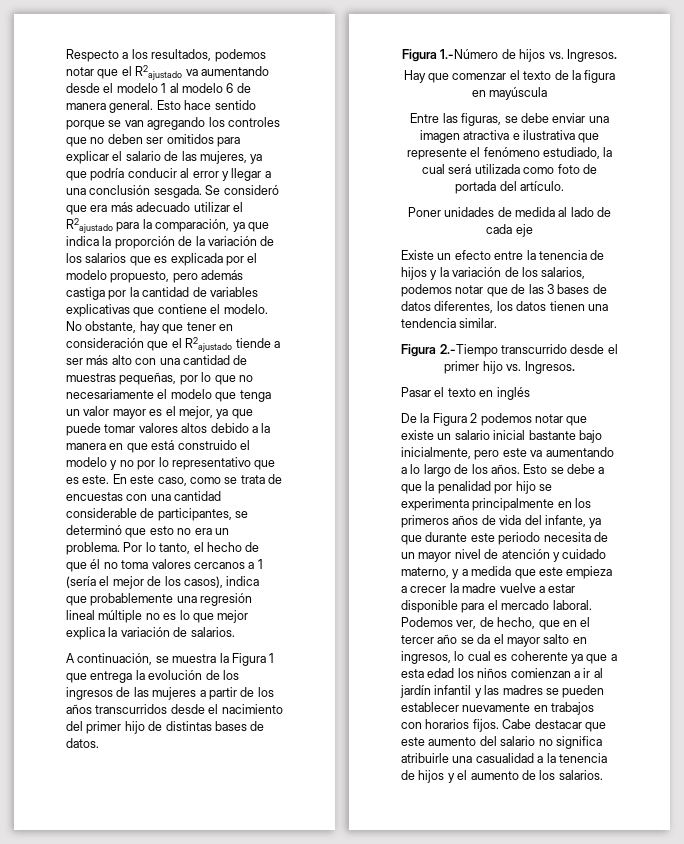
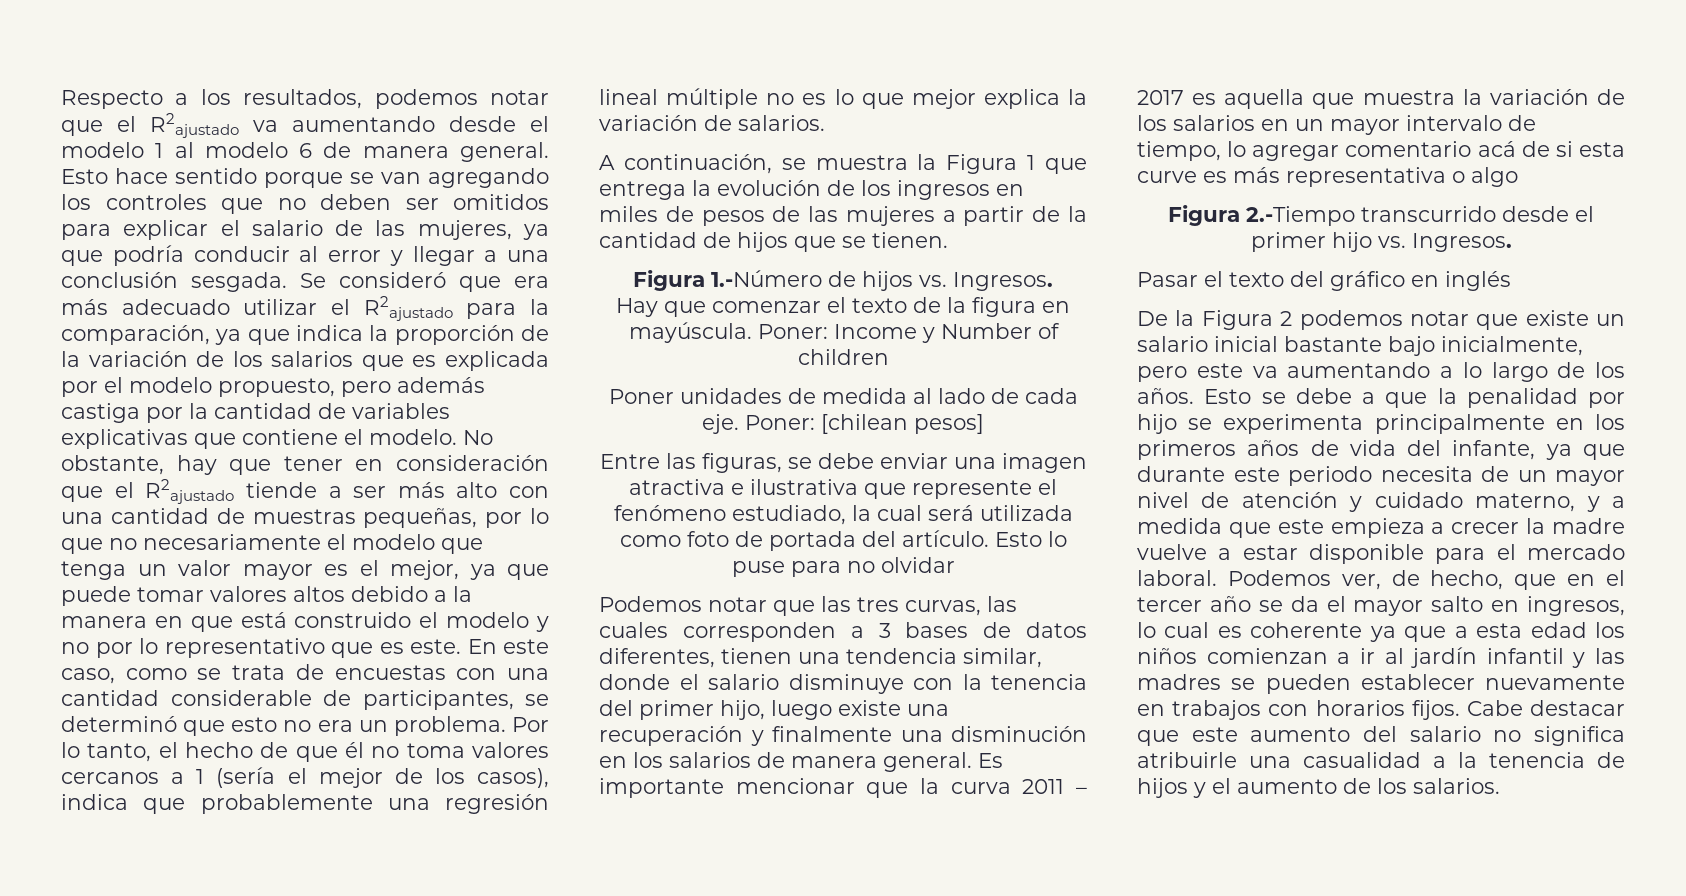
(113, 693) none -> [996,184,1024,196] [599,206,765,226] en miles de pesos
[257,687,274,697] [66,704,283,714] [66,721,265,734] [66,738,99,748] los años transcurridos desde el nacimiento del primer hijo de distintas bases de datos. -> [1068,206,1087,222] [599,232,948,252] la cantidad de hijos que se tienen.
[489,87,548,100] mayúscula -> [628,322,1060,343] [797,349,889,365] [608,388,1078,404] [702,414,984,434] mayúscula. Poner: Income y Number of children // Poner unidades de medida al lado de cada eje. Poner: [chilean pesos]
[407,207,612,217] [486,224,533,237] [401,250,605,260] [401,267,586,280] [401,284,544,297] // Poner unidades de medida al lado de cada eje // Existe un efecto entre la tenencia de hijos y la variación de los salarios, podemos notar que de las -> [994,531,1067,547] [731,557,955,577] [599,596,1017,616] [599,622,864,642] Esto lo puse para no olvidar // Podemos notar que las tres curvas, las cuales corresponden a
[496,301,547,311] los datos -> (715, 658) none
[459,318,498,328] similar. -> [963,648,1042,668] [599,674,1087,694] [599,700,949,720] [599,726,1087,746] [599,752,1003,772] [599,778,1087,798] [1137,89,1625,109] [1137,115,1536,135] [1137,141,1625,161] [1137,167,1518,187] similar, donde el salario disminuye con la tenencia del primer hijo, luego existe una recuperación y finalmente una disminución en los salarios de manera general. Es importante mencionar que la curva 2011 – 2017 es aquella que muestra la variación de los salarios en un mayor intervalo de tiempo, lo agregar comentario acá de si esta curve es más representativa o algo
(476, 392) none -> [1290,271,1405,291] del gráfico

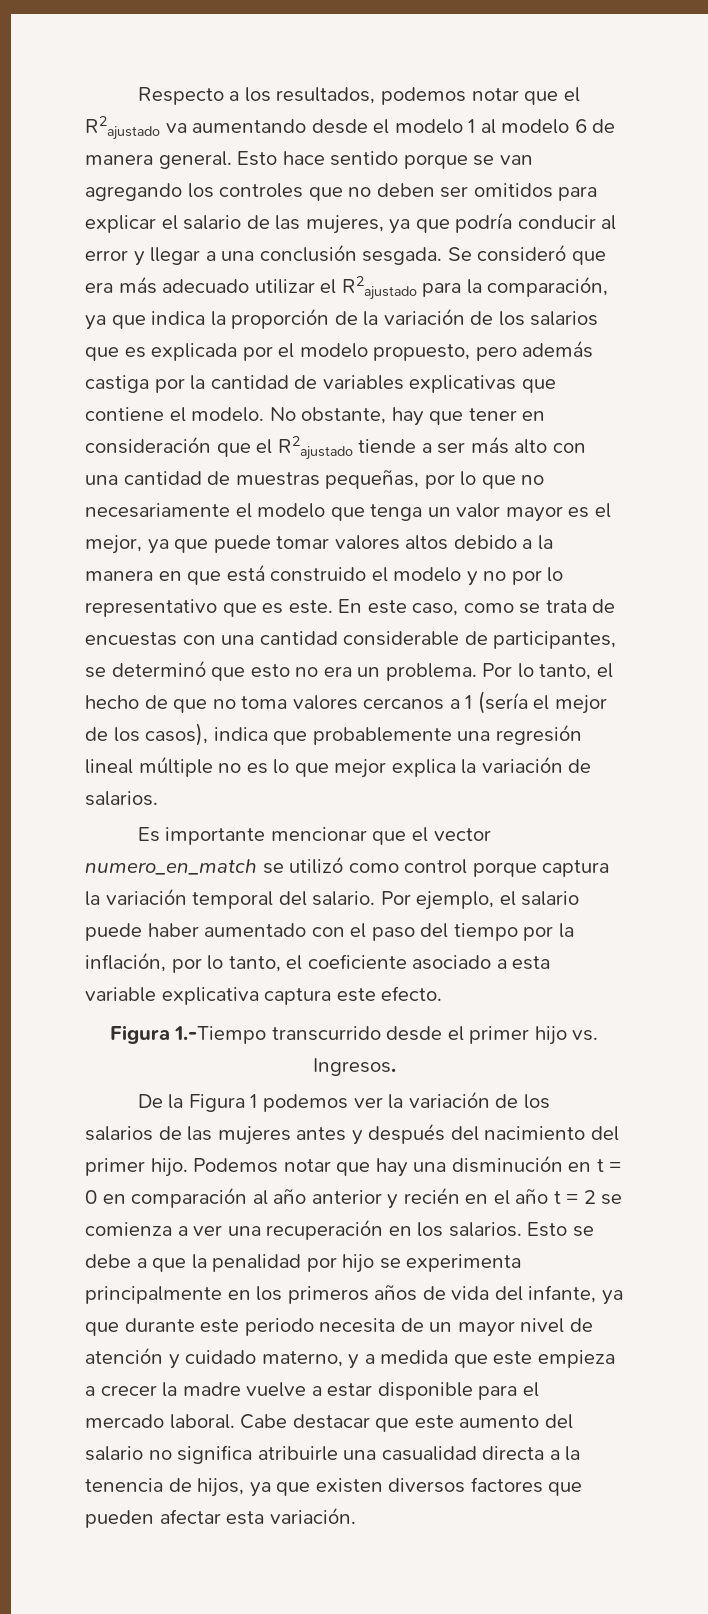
[345,742,364,758] él -> (208, 706) none
[599,154,1087,174] [599,180,1024,200] [599,206,1087,226] [599,232,948,252] [633,270,1053,291] [616,297,1070,317] [628,322,1060,343] [797,349,889,365] [608,388,1078,404] [702,414,984,434] [599,453,1087,473] [629,479,1057,499] [613,505,1073,525] [619,530,1067,551] [731,557,955,577] [599,596,1017,616] [599,622,1087,642] [599,648,1042,668] [599,674,1087,694] [599,700,949,720] [599,726,1087,746] [599,752,1003,772] [599,778,1087,798] [1137,89,1625,109] [1137,115,1536,135] [1137,141,1625,161] [1137,167,1518,187] [1168,205,1355,226] A continuación, se muestra la Figura 1 que entrega la evolución de los ingresos en miles de pesos de las mujeres a partir de la cantidad de hijos que se tienen. // Figura 1.-Número de hijos vs. Ingresos. // Hay que comenzar el texto de la figura en mayúscula. Poner: Income y Number of children // Poner unidades de medida al lado de cada eje. Poner: [chilean pesos] // Entre las figuras, se debe enviar una imagen atractiva e ilustrativa que represente el fenómeno estudiado, la cual será utilizada como foto de portada del artículo. Esto lo puse para no olvidar // Podemos notar que las tres curvas, las cuales corresponden a 3 bases de datos diferentes, tienen una tendencia similar, donde el salario disminuye con la tenencia del primer hijo, luego existe una recuperación y finalmente una disminución en los salarios de manera general. Es importante mencionar que la curva 2011 – 2017 es aquella que muestra la variación de los salarios en un mayor intervalo de tiempo, lo agregar comentario acá de si esta curve es más representativa o algo // Figura 2.-Tiempo -> [137,827,491,845] [85,856,610,877] [85,888,580,910] [85,923,574,941] [85,952,551,973] [85,986,443,1005] [109,1025,267,1044] Es importante mencionar que el vector numero_en_match se utilizó como control porque captura la variación temporal del salario. Por ejemplo, el salario puede haber aumentado con el paso del tiempo por la inflación, por lo tanto, el coeficiente asociado a esta variable explicativa captura este efecto. // Figura 1.-Tiempo
[1137,271,1511,291] [1137,310,1625,330] [1137,336,1583,356] [1137,362,1625,382] [1137,388,1194,404] Pasar el texto del gráfico en inglés // De la Figura 2 podemos notar que existe un salario inicial bastante bajo inicialmente, pero este va aumentando a lo largo de los años. -> [137,1091,550,1112] [85,1123,619,1145] [85,1155,622,1177] [85,1187,623,1209] [85,1219,522,1240] De la Figura 1 podemos ver la variación de los salarios de las mujeres antes y después del nacimiento del primer hijo. Podemos notar que hay una disminución en t = 0 en comparación al año anterior y recién en el año t = 2 se comienza a ver una recuperación en los salarios.
[1227,570,1625,590] [1137,596,1625,616] [1137,622,1625,642] [1137,647,1625,668] [1137,674,1625,694] [1137,700,1460,720] Podemos ver, de hecho, que en el tercer año se da el mayor salto en ingresos, lo cual es coherente ya que a esta edad los niños comienzan a ir al jardín infantil y las madres se pueden establecer nuevamente en trabajos con horarios fijos. -> (235, 1421) none
(1421, 760) none -> [482,1446,545,1460] directa
[1137,778,1500,798] hijos y el aumento de los salarios. -> [197,1477,583,1497] [85,1507,356,1528] hijos, ya que existen diversos factores que pueden afectar esta variación.

